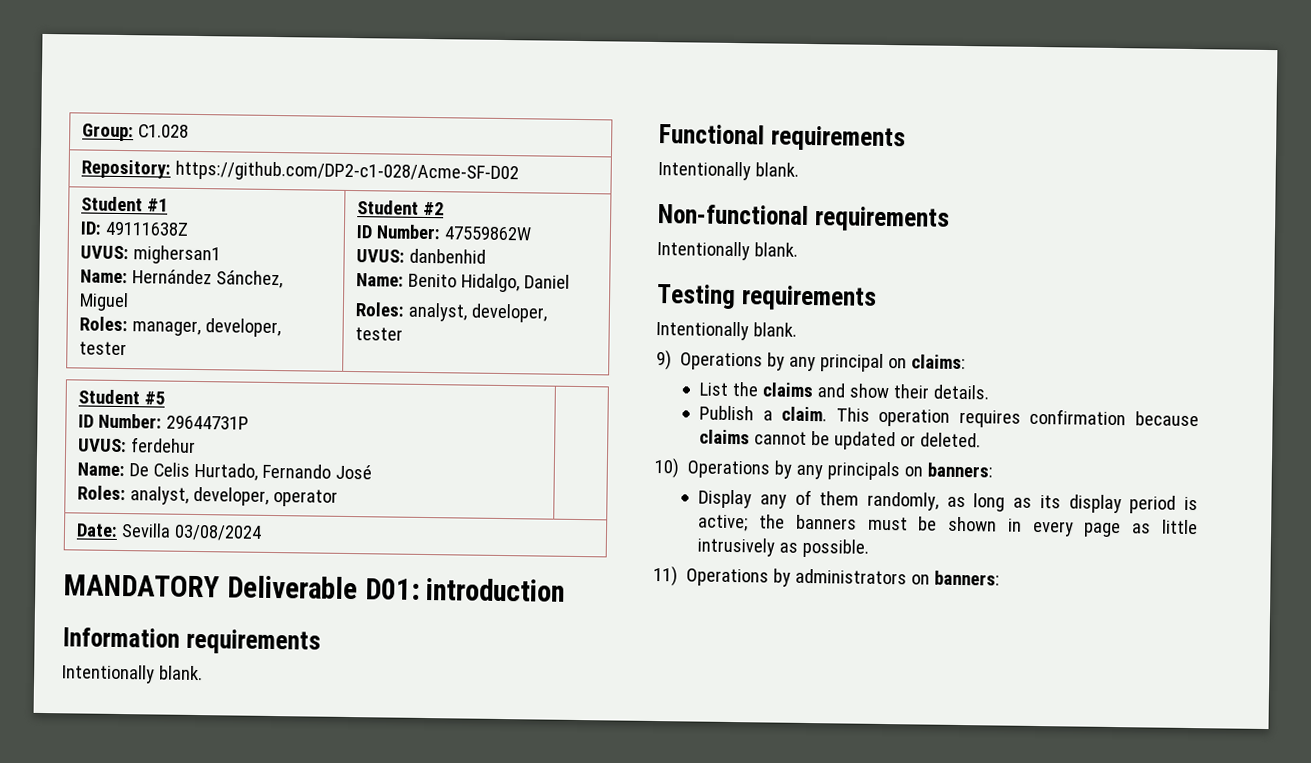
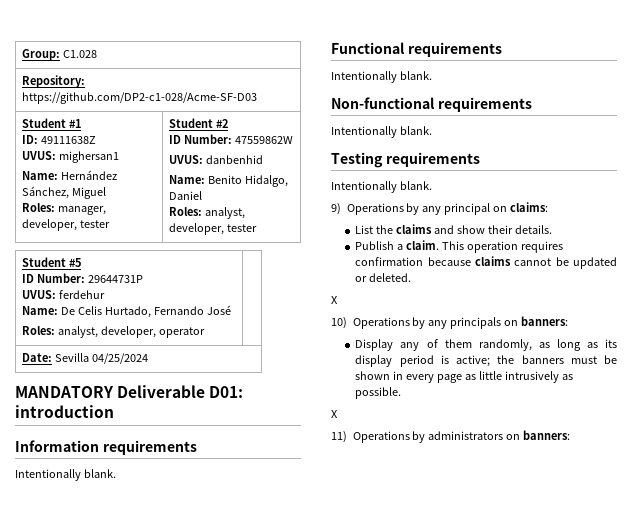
[175,160,520,184] https://github.com/DP2-c1-028/Acme-SF-D02 -> [21,92,257,104] https://github.com/DP2-c1-028/Acme-SF-D03
[174,524,263,541] 03/08/2024 -> [91,353,148,364] 04/25/2024
(982, 440) none -> [331,296,338,304] // X
(870, 548) none -> [331,410,338,418] // X

